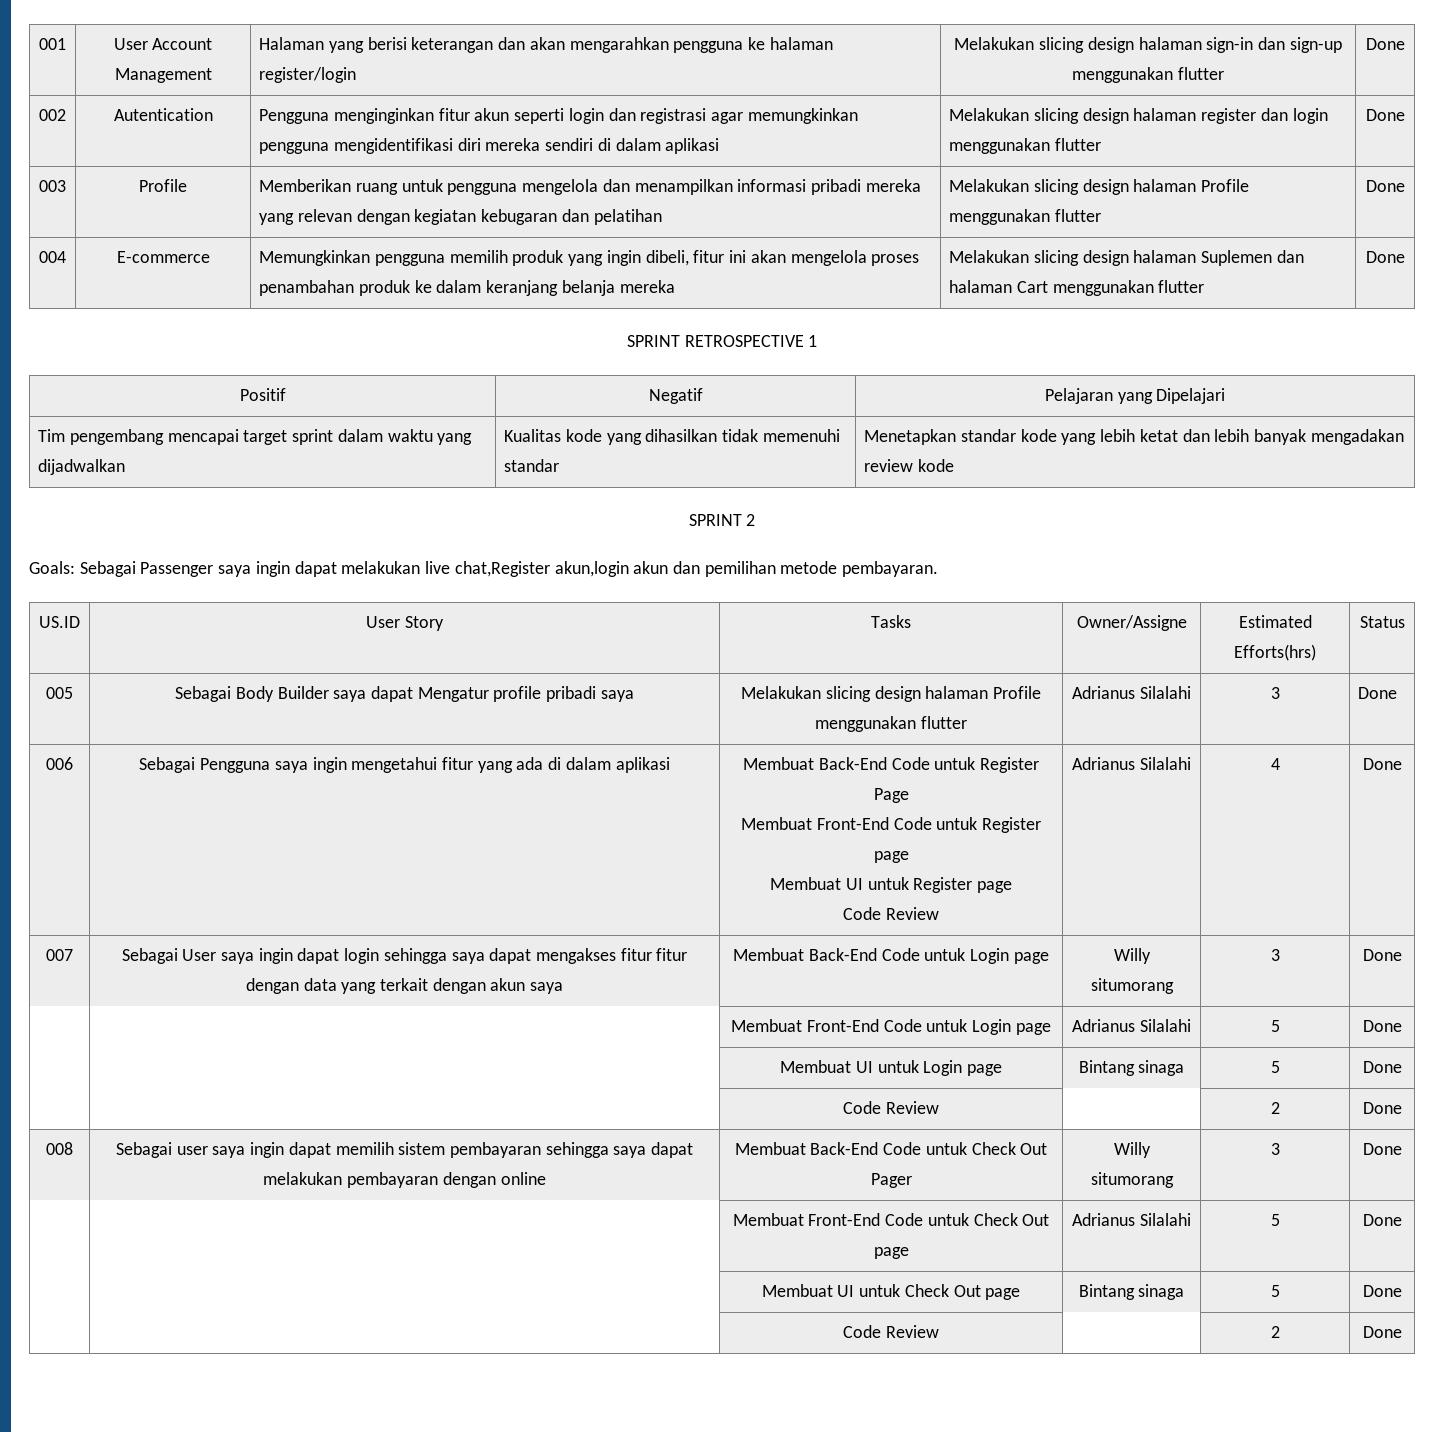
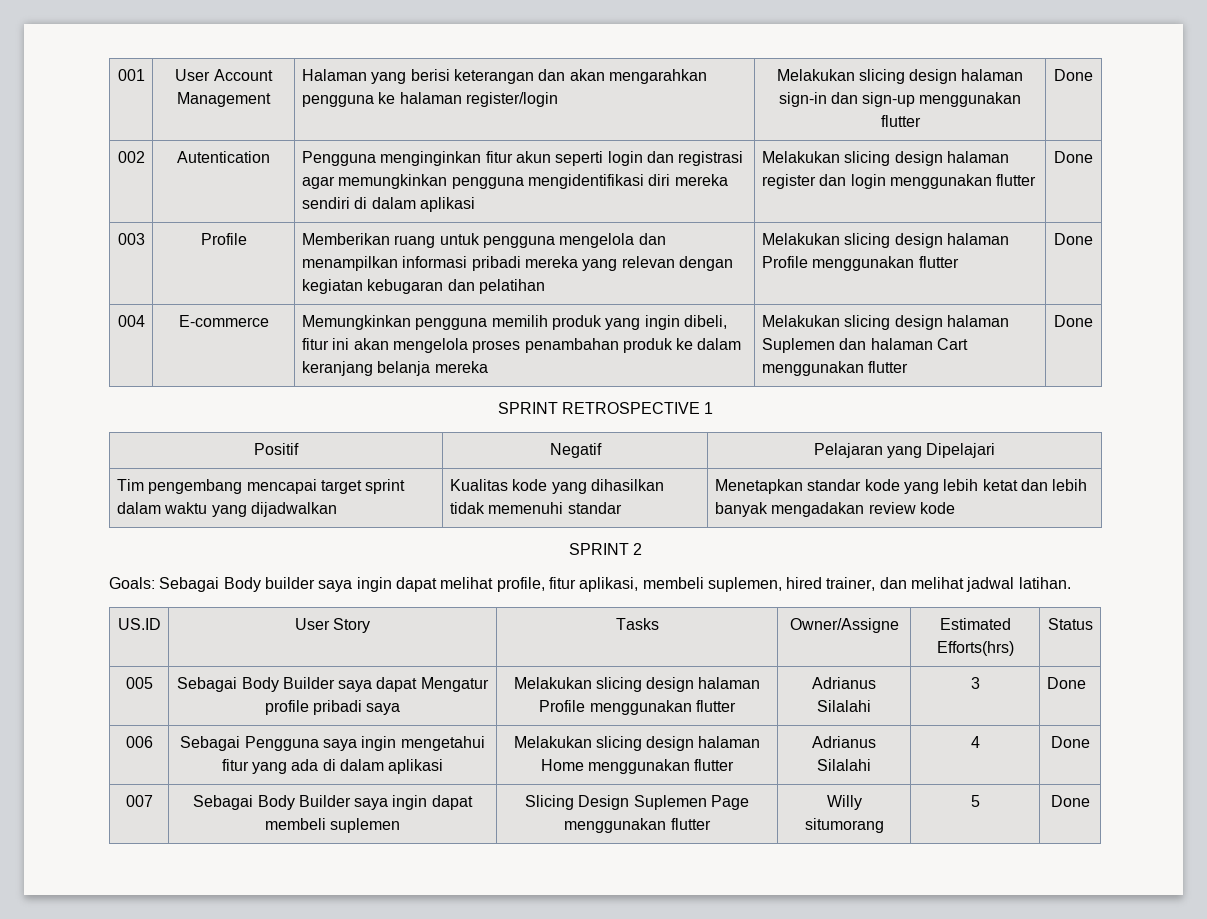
[140,561,939,577] Passenger saya ingin dapat melakukan live chat,Register akun,login akun dan pemilihan metode pembayaran. -> [223,577,1071,592] Body builder saya ingin dapat melihat profile, fitur aplikasi, membeli suplemen, hired trainer, dan melihat jadwal latihan.
[743,757,1039,773] [873,788,909,803] [741,817,1041,833] [873,851,909,863] [770,877,1012,893] [843,907,939,920] Membuat Back-End Code untuk Register Page // Membuat Front-End Code untuk Register page // Membuat UI untuk Register page // Code Review -> [513,736,761,751] [540,759,735,774] Melakukan slicing design halaman Home menggunakan flutter
[182,948,688,964] [245,978,564,994] [733,948,1049,964] [1113,948,1151,964] [1090,978,1174,994] [1270,949,1280,961] [1362,949,1402,961] [731,1019,1051,1035] [1072,1019,1191,1032] [1270,1020,1280,1032] [1362,1020,1402,1032] [780,1060,1002,1076] [1078,1060,1185,1076] [1270,1061,1280,1073] [1362,1061,1402,1073] [843,1101,939,1114] [1270,1102,1280,1114] [1362,1102,1402,1114] [46,1142,73,1155] [115,1142,694,1158] [263,1172,546,1188] [734,1142,1048,1155] [870,1173,912,1188] [1113,1142,1151,1158] [1090,1172,1174,1188] [1270,1143,1280,1155] [1362,1143,1402,1155] [732,1213,1050,1226] [873,1247,909,1259] [1072,1213,1191,1226] [1270,1214,1280,1226] [1362,1214,1402,1226] [761,1284,1021,1300] [1078,1284,1185,1300] [1270,1285,1280,1297] [1362,1285,1402,1297] [843,1325,939,1338] [1270,1326,1280,1338] User saya ingin dapat login sehingga saya dapat mengakses fitur fitur dengan data yang terkait dengan akun saya | Membuat Back-End Code untuk Login page | Willy situmorang | 3 | Done // | | Membuat Front-End Code untuk Login page | Adrianus Silalahi | 5 | Done // | | Membuat UI untuk Login page | Bintang sinaga | 5 | Done // | | Code Review | | 2 | Done // 008 | Sebagai user saya ingin dapat memilih sistem pembayaran sehingga saya dapat melakukan pembayaran dengan online | Membuat Back-End Code untuk Check Out Pager | Willy situmorang | 3 | Done // | | Membuat Front-End Code untuk Check Out page | Adrianus Silalahi | 5 | Done // | | Membuat UI untuk Check Out page | Bintang sinaga | 5 | Done // | | Code Review | | 2 -> [257,795,473,810] [264,818,401,833] [525,795,749,810] [564,818,711,833] [826,795,862,810] [804,818,884,833] [970,795,980,807] Body Builder saya ingin dapat membeli suplemen | Slicing Design Suplemen Page menggunakan flutter | Willy situmorang | 5

